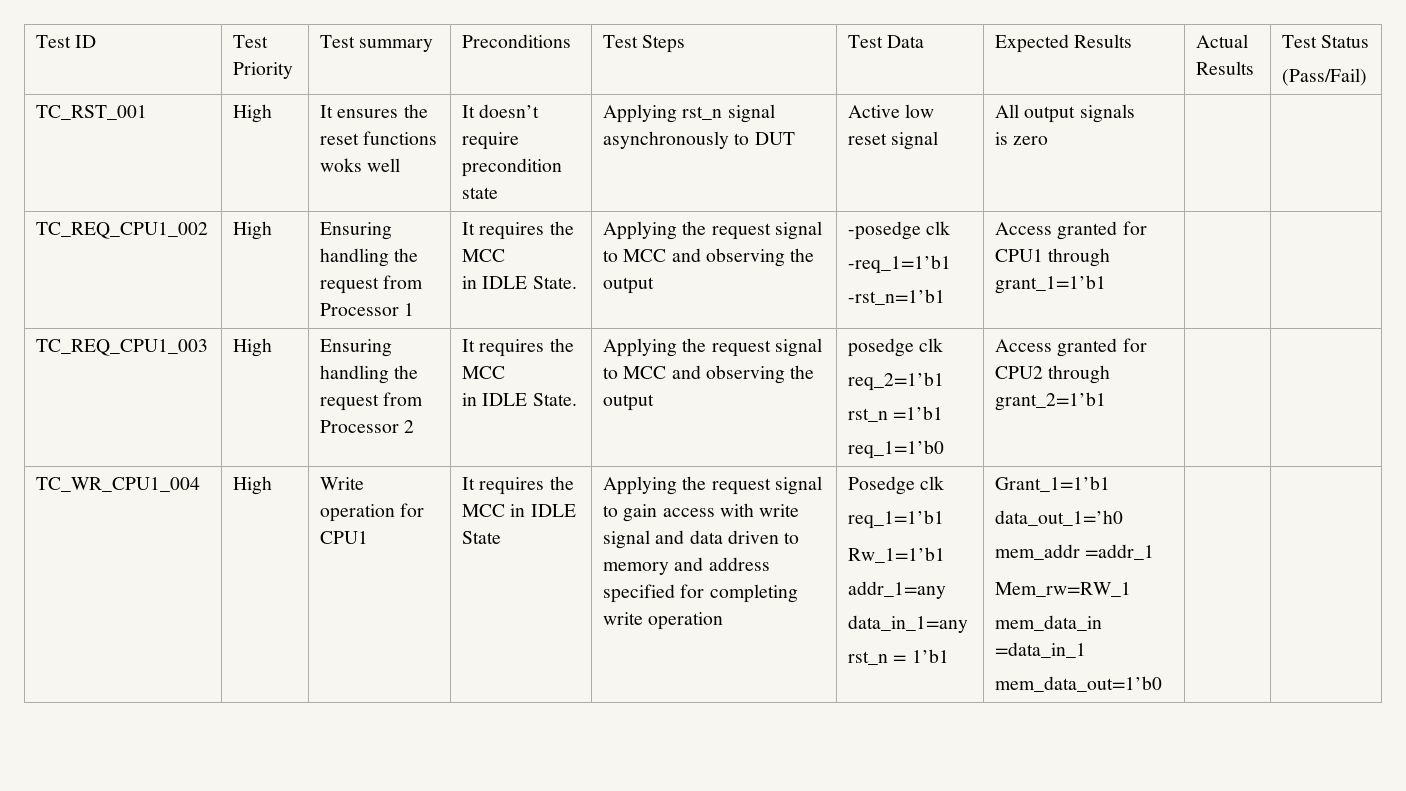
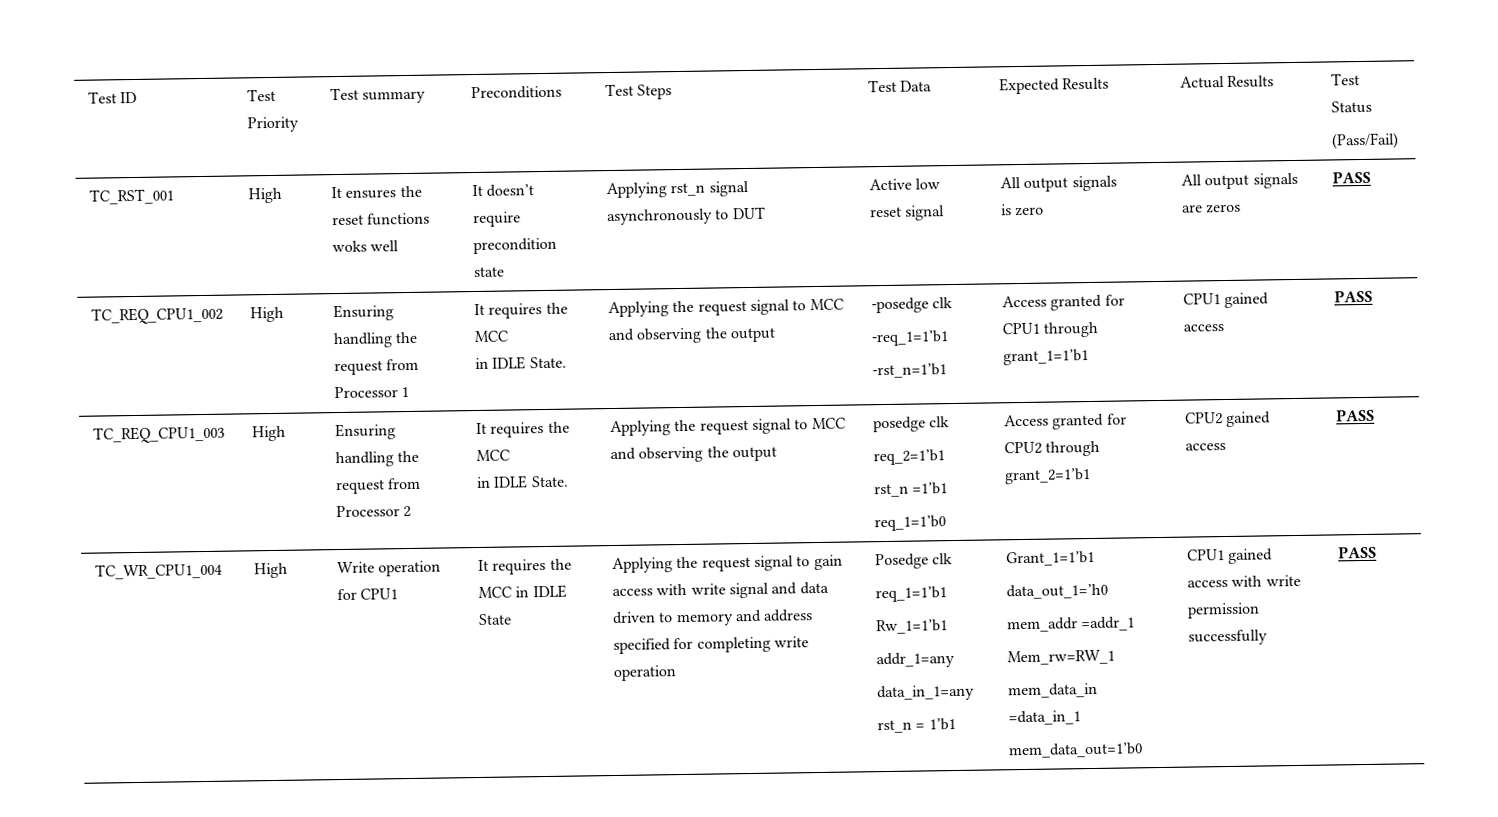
(1049, 140) | -> [1180,172,1298,190] [1181,203,1242,214] [1331,170,1371,184] All output signals are zeros | PASS
(1107, 284) | -> [1182,292,1270,309] [1182,324,1224,332] [1333,289,1373,303] CPU1 gained access | PASS
(1107, 401) | -> [1184,411,1272,428] [1184,443,1226,451] [1335,408,1375,422] CPU2 gained access | PASS
(1163, 684) | -> [1186,548,1274,564] [1186,574,1301,588] [1186,602,1260,619] [1187,629,1268,646] [1337,545,1377,559] CPU1 gained access with write permission successfully | PASS

